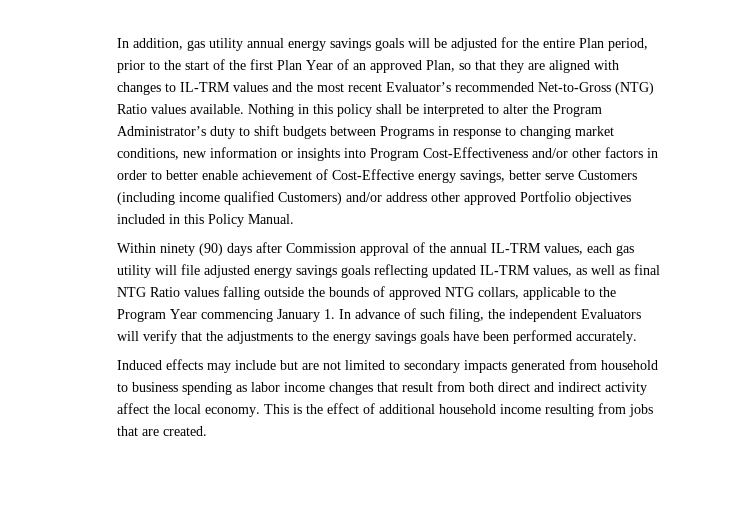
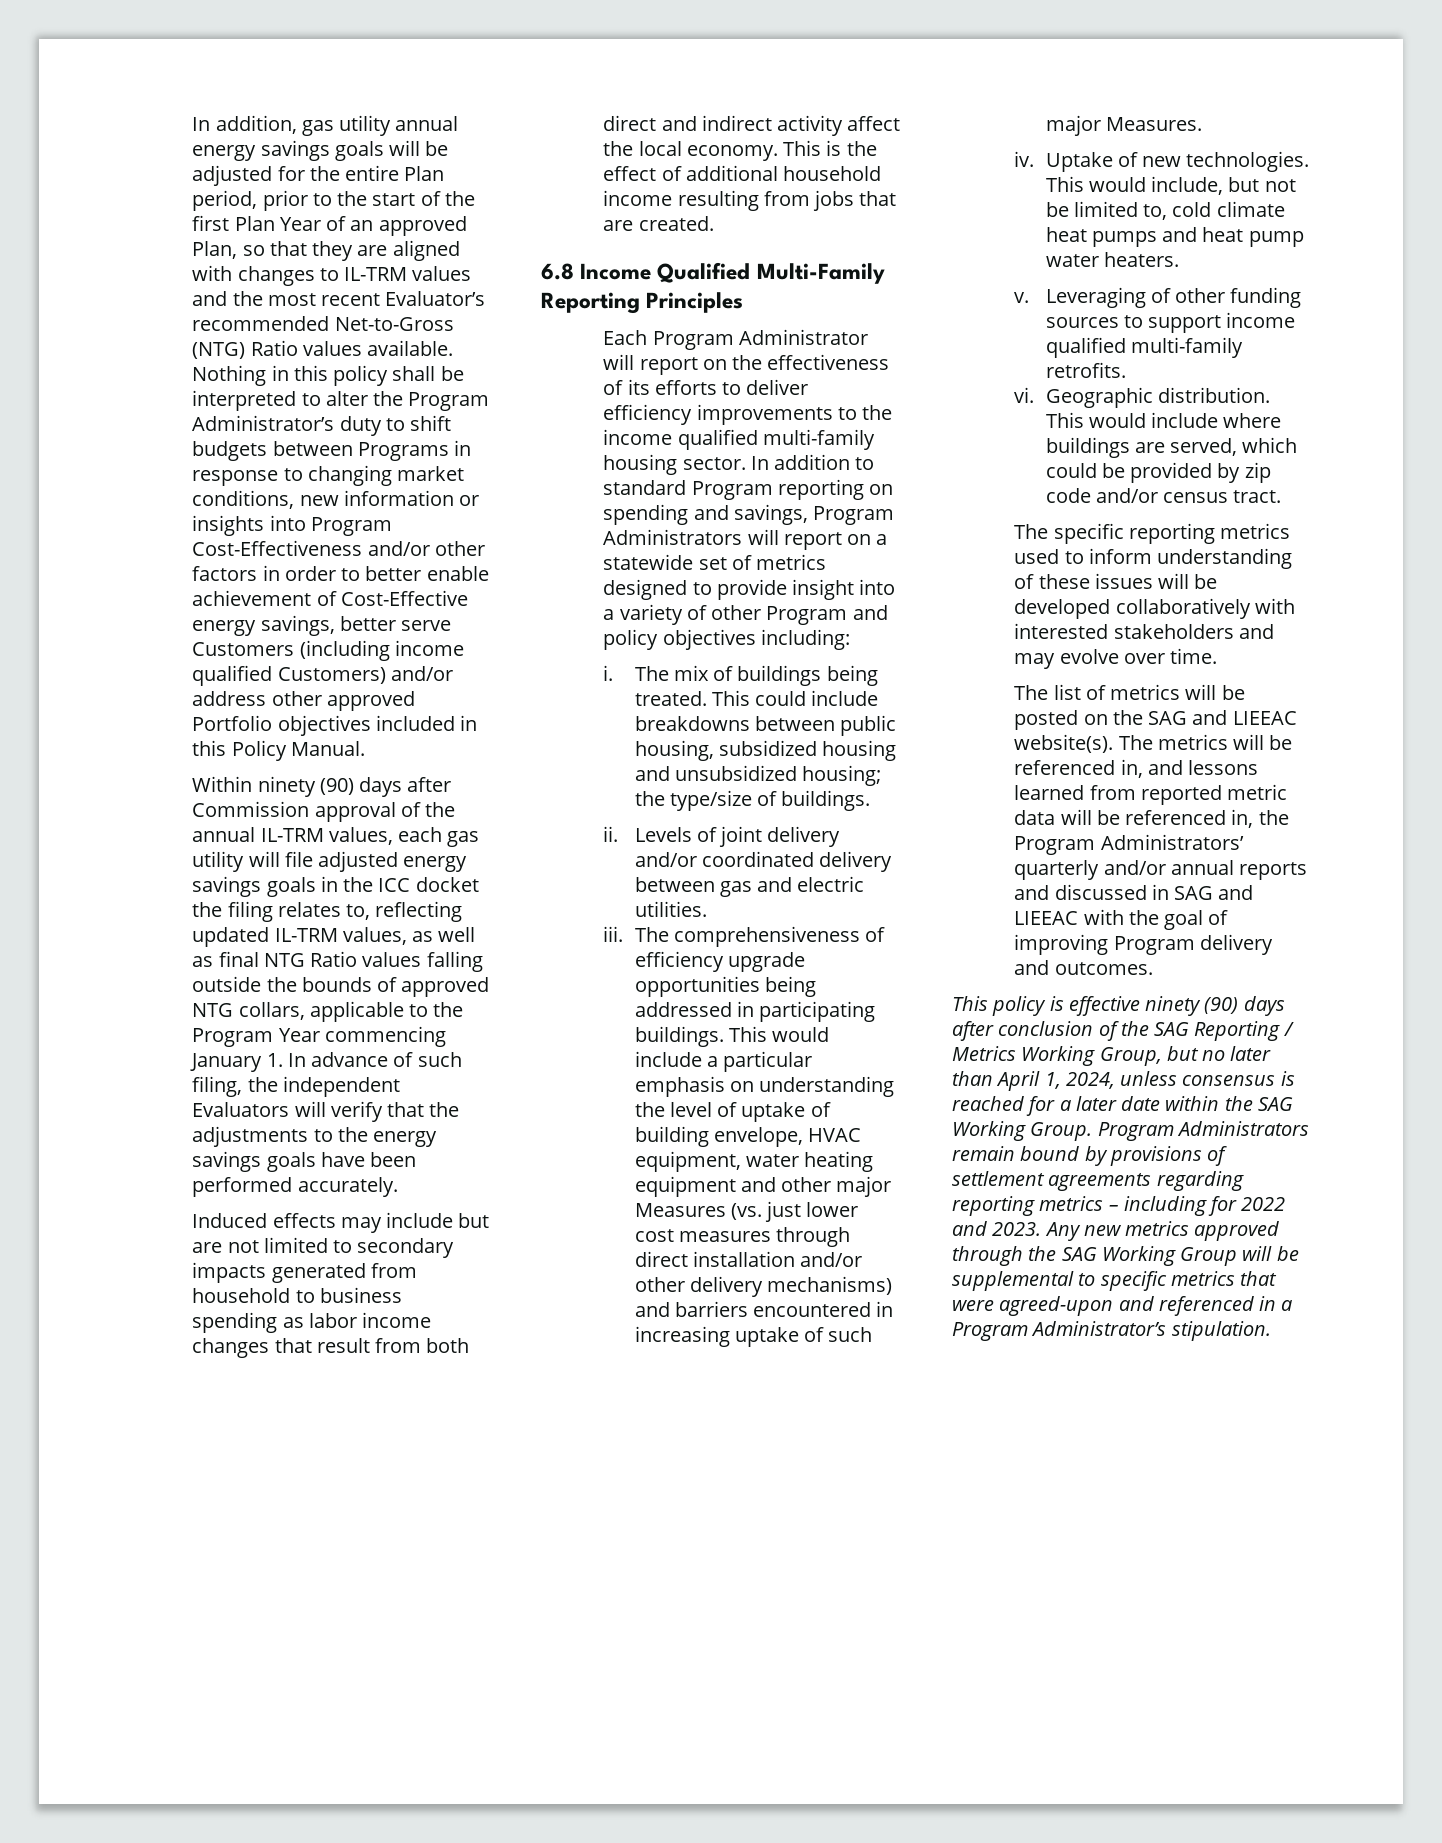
(370, 271) none -> [320,876,479,892] [192,901,371,922] in the ICC docket the filing relates to,
(207, 431) none -> [541,262,885,284] [541,292,744,314] [603,329,868,350] [603,354,890,375] [603,379,809,395] [603,404,893,425] [603,429,875,450] [603,454,875,475] [603,479,894,500] [603,504,895,525] [603,529,888,550] [603,554,827,570] [603,579,896,600] [603,604,888,625] [603,629,850,650] [603,665,878,686] [634,690,879,706] [634,715,897,736] [634,740,897,761] [634,765,882,786] [634,790,871,811] [603,826,841,847] [634,851,893,872] [634,876,865,897] [634,901,707,917] [603,926,886,947] [634,951,805,972] [634,976,816,997] [634,1001,876,1022] [634,1026,830,1047] [634,1051,813,1072] [634,1076,895,1097] [634,1102,831,1122] [634,1126,862,1147] [634,1151,874,1172] [634,1176,892,1197] [634,1201,859,1222] [634,1227,851,1247] [634,1251,863,1267] [634,1276,893,1297] [634,1301,894,1317] [634,1326,873,1347] [1045,115,1202,136] [1014,151,1310,172] [1045,176,1296,195] [1045,201,1285,220] [1045,227,1304,247] [1045,252,1179,267] [1014,287,1302,308] [1045,312,1296,333] [1045,337,1243,358] [1045,362,1126,378] [1014,387,1270,408] [1045,412,1282,428] [1045,437,1298,458] [1045,462,1271,483] [1045,488,1282,503] [1014,523,1291,544] [1014,548,1293,569] [1014,573,1218,589] [1014,598,1295,619] [1014,623,1274,639] [1014,648,1218,669] [1014,684,1245,700] [1014,710,1297,730] [1014,734,1293,753] [1014,759,1259,778] [1014,784,1288,805] [1014,809,1289,828] [1014,834,1244,855] [1014,860,1308,880] [1014,884,1254,900] [1014,909,1229,930] [1014,934,1273,955] [1014,960,1153,975] [952,996,1285,1016] [952,1021,1294,1041] [952,1046,1272,1066] [952,1071,1295,1091] [952,1096,1293,1116] [952,1121,1309,1141] [952,1146,1228,1166] [952,1171,1244,1191] [952,1196,1286,1216] [952,1221,1280,1241] [952,1246,1299,1266] [952,1271,1278,1291] [952,1296,1293,1316] [952,1321,1271,1341] // 6.8 Income Qualified Multi-Family Reporting Principles // Each Program Administrator will report on the effectiveness of its efforts to deliver efficiency improvements to the income qualified multi-family housing sector. In addition to standard Program reporting on spending and savings, Program Administrators will report on a statewide set of metrics designed to provide insight into a variety of other Program and policy objectives including: // i. The mix of buildings being treated. This could include breakdowns between public housing, subsidized housing and unsubsidized housing; the type/size of buildings. // ii. Levels of joint delivery and/or coordinated delivery between gas and electric utilities. // iii. The comprehensiveness of efficiency upgrade opportunities being addressed in participating buildings. This would include a particular emphasis on understanding the level of uptake of building envelope, HVAC equipment, water heating equipment and other major Measures (vs. just lower cost measures through direct installation and/or other delivery mechanisms) and barriers encountered in increasing uptake of such major Measures. // iv. Uptake of new technologies. This would include, but not be limited to, cold climate heat pumps and heat pump water heaters. // v. Leveraging of other funding sources to support income qualified multi-family retrofits. // vi. Geographic distribution. This would include where buildings are served, which could be provided by zip code and/or census tract. // The specific reporting metrics used to inform understanding of these issues will be developed collaboratively with interested stakeholders and may evolve over time. // The list of metrics will be posted on the SAG and LIEEAC website(s). The metrics will be referenced in, and lessons learned from reported metric data will be referenced in, the Program Administrators’ quarterly and/or annual reports and discussed in SAG and LIEEAC with the goal of improving Program delivery and outcomes. // This policy is effective ninety (90) days after conclusion of the SAG Reporting / Metrics Working Group, but no later than April 1, 2024, unless consensus is reached for a later date within the SAG Working Group. Program Administrators remain bound by provisions of settlement agreements regarding reporting metrics – including for 2022 and 2023. Any new metrics approved through the SAG Working Group will be supplemental to specific metrics that were agreed-upon and referenced in a Program Administrator’s stipulation.

